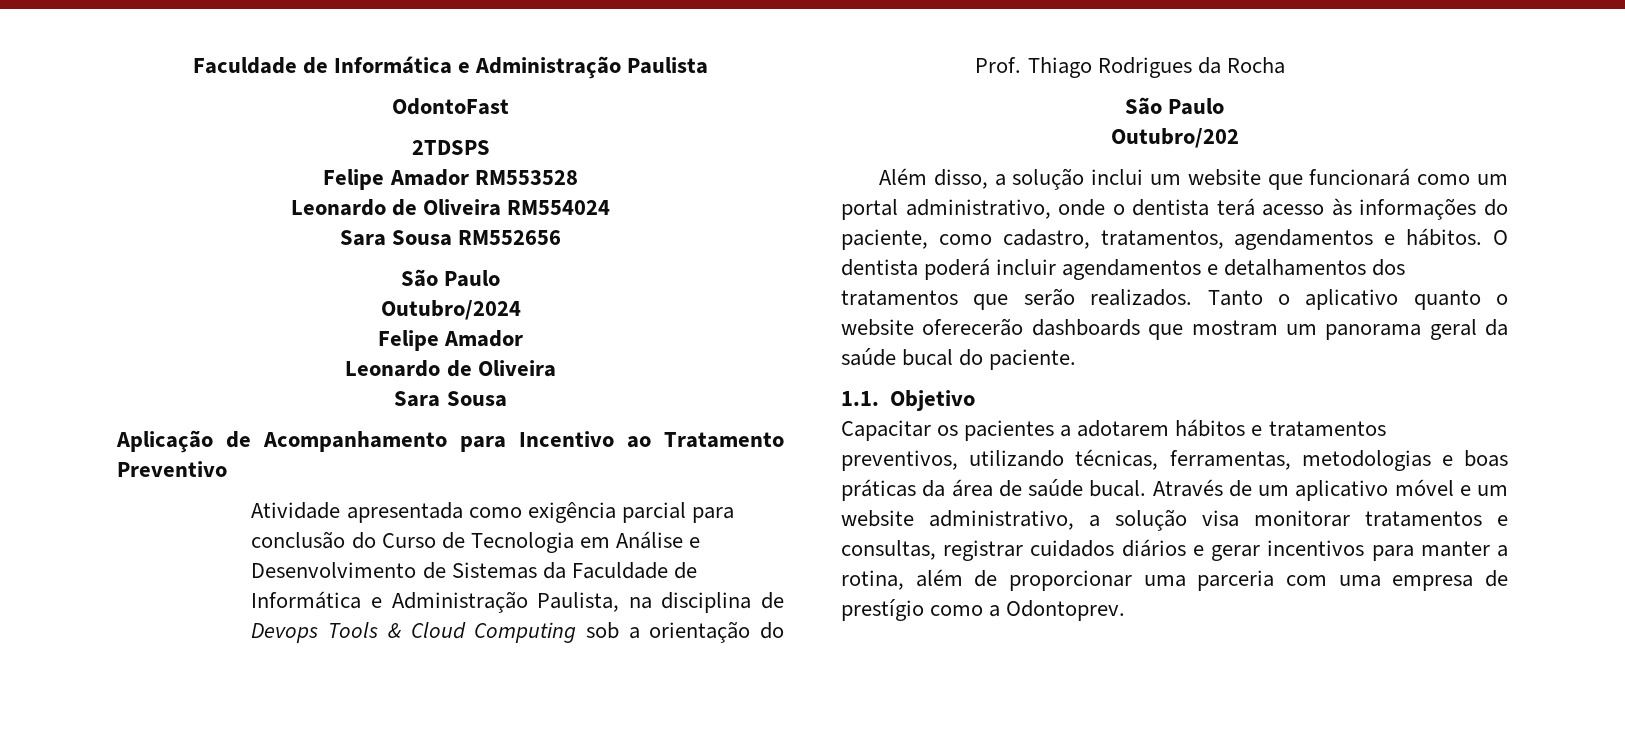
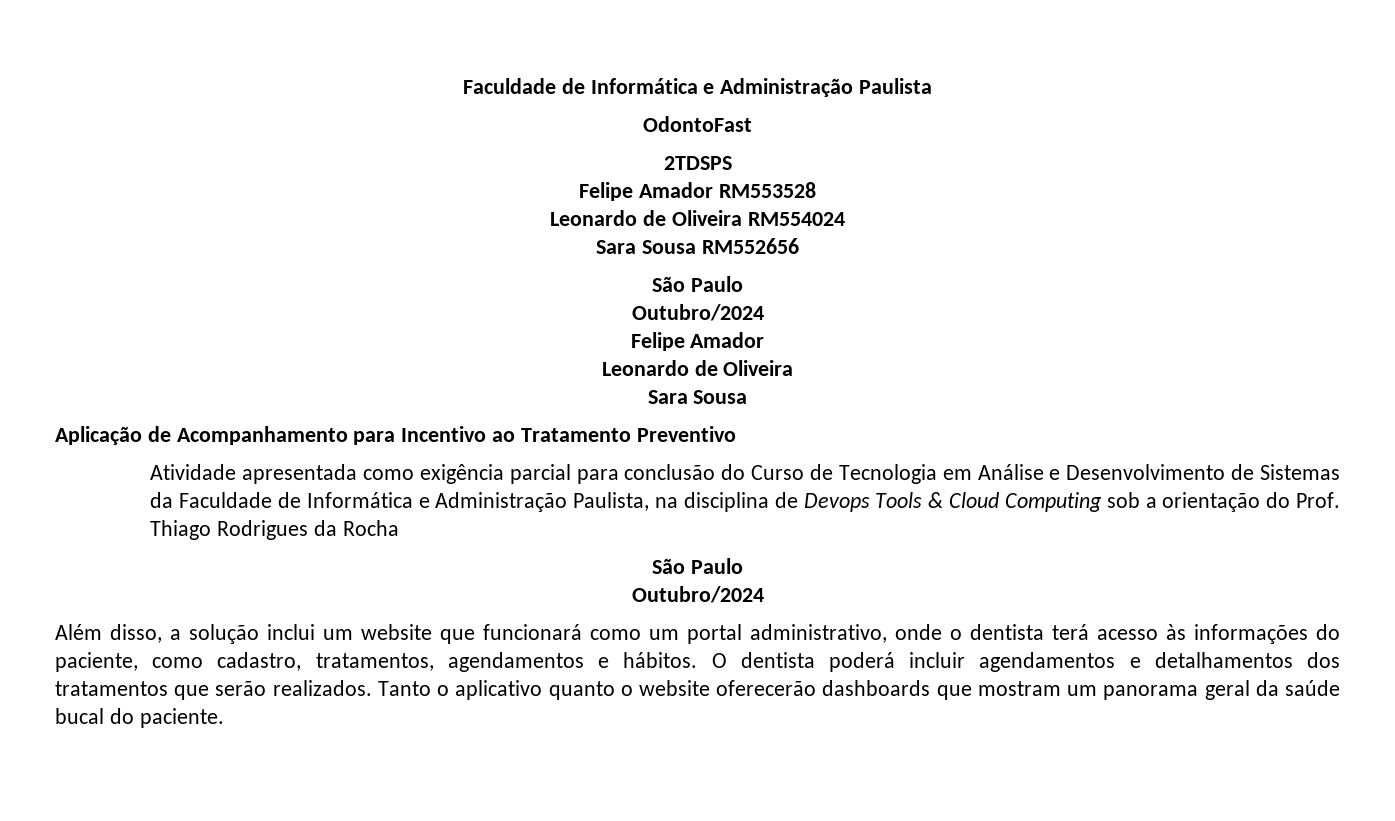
[1110,128,1239,148] Outubro/202 -> [631,586,764,603] Outubro/2024
[841,390,976,411] [841,419,1386,441] [841,449,1508,471] [841,479,1508,501] [841,509,1508,531] [841,539,1508,561] [841,569,1508,591] [841,599,1126,621] // 1.1. Objetivo // Capacitar os pacientes a adotarem hábitos e tratamentos preventivos, utilizando técnicas, ferramentas, metodologias e boas práticas da área de saúde bucal. Através de um aplicativo móvel e um website administrativo, a solução visa monitorar tratamentos e consultas, registrar cuidados diários e gerar incentivos para manter a rotina, além de proporcionar uma parceria com uma empresa de prestígio como a Odontoprev. -> (224, 718) none

